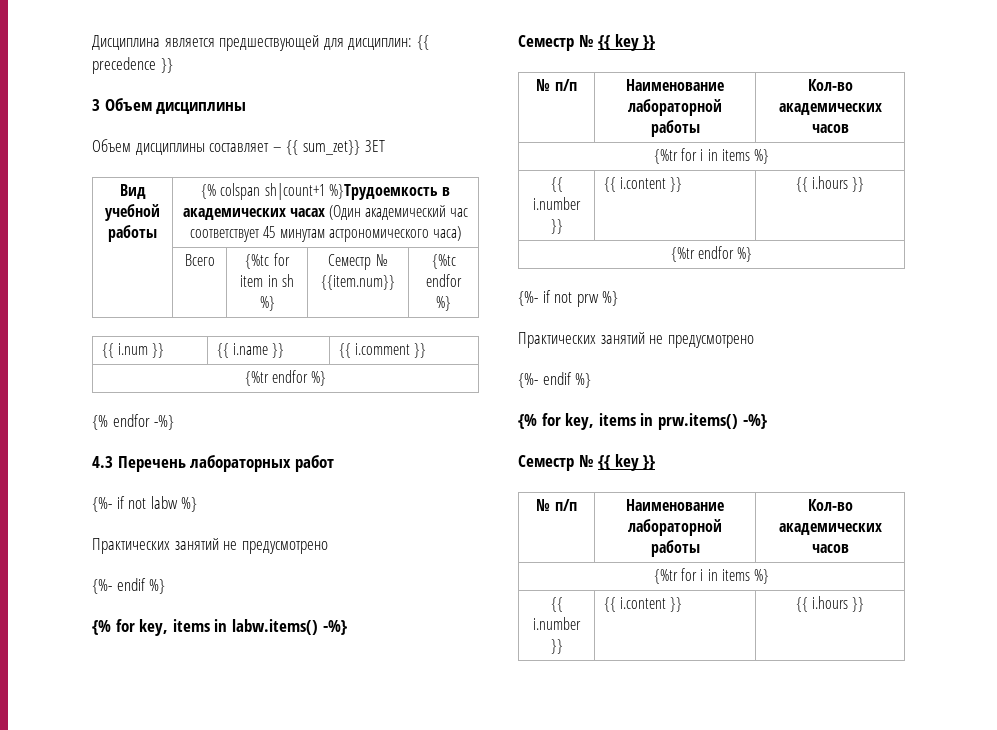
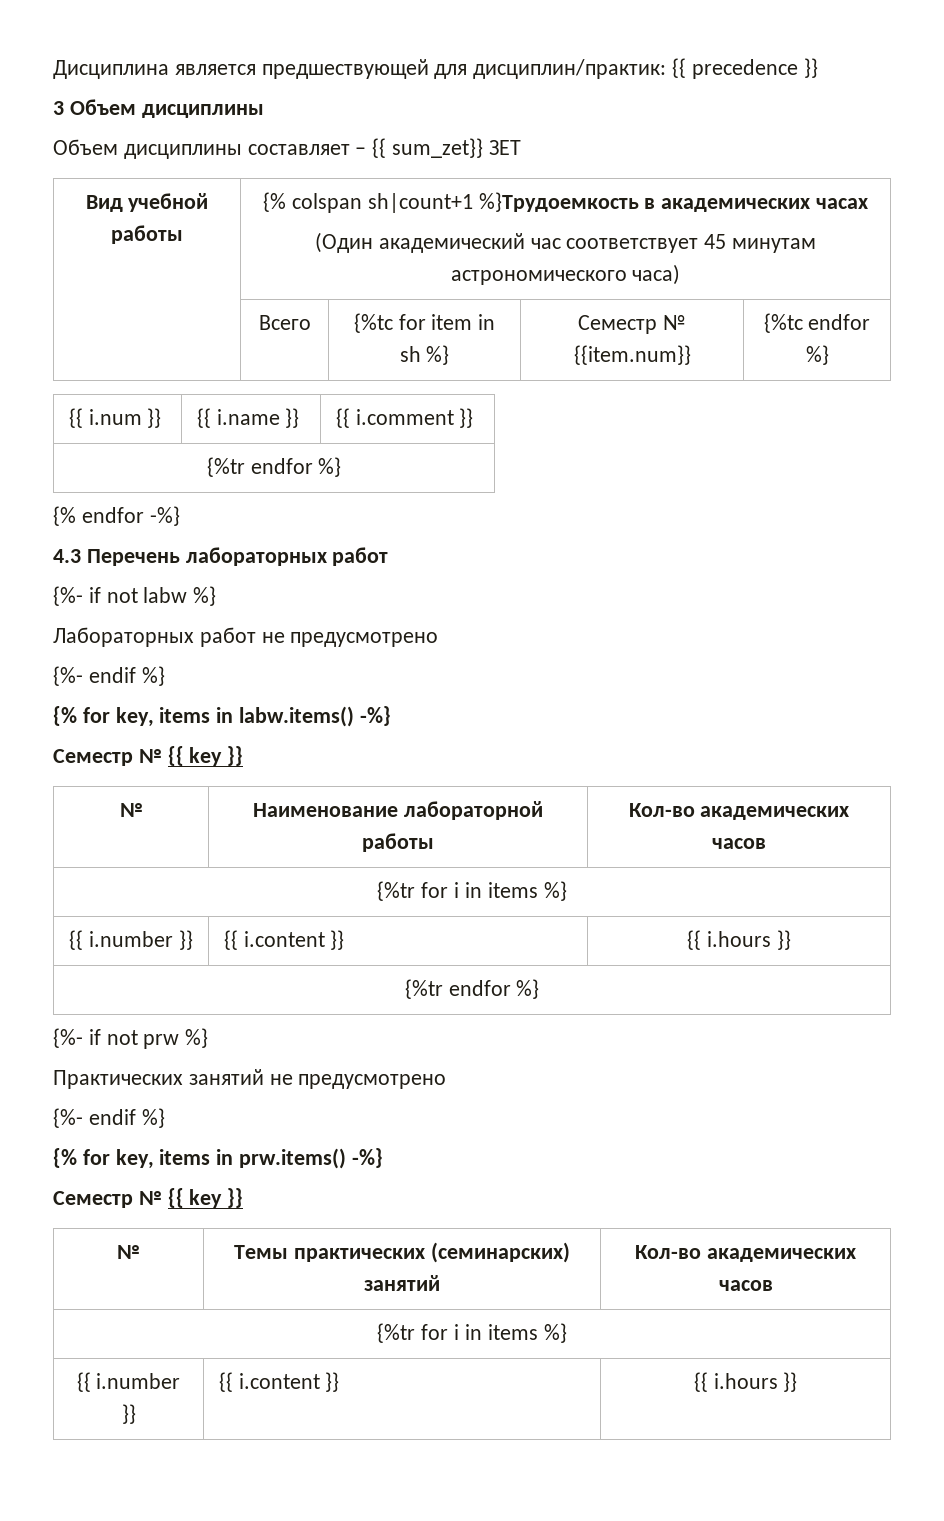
[348,38,413,50] дисциплин: -> [473,59,667,79] дисциплин/практик:
(325, 212) none -> (868, 203) //
[92,538,219,554] Практических занятий -> [53,627,256,647] Лабораторных работ
[554,79,577,91] п/п -> (143, 810) none
[554,499,577,511] [626,499,724,511] [628,519,722,536] [650,540,700,557] п/п | Наименование лабораторной работы -> [234,1242,570,1263] [364,1275,440,1291] | Темы практических (семинарских) занятий

